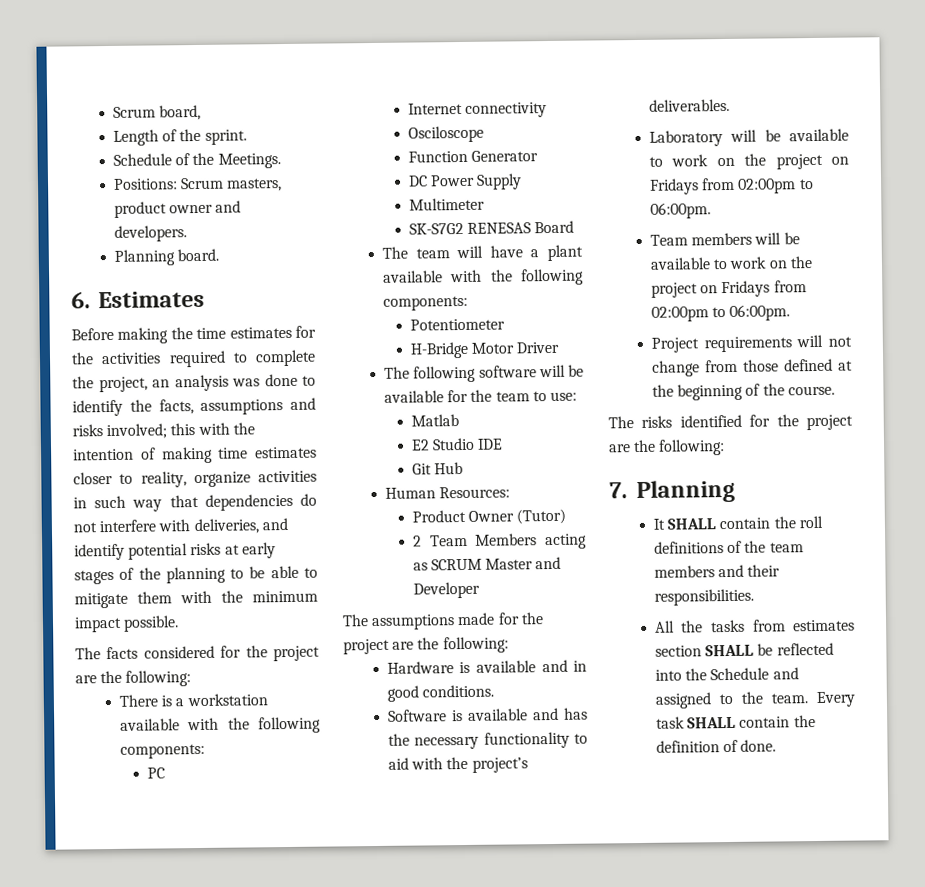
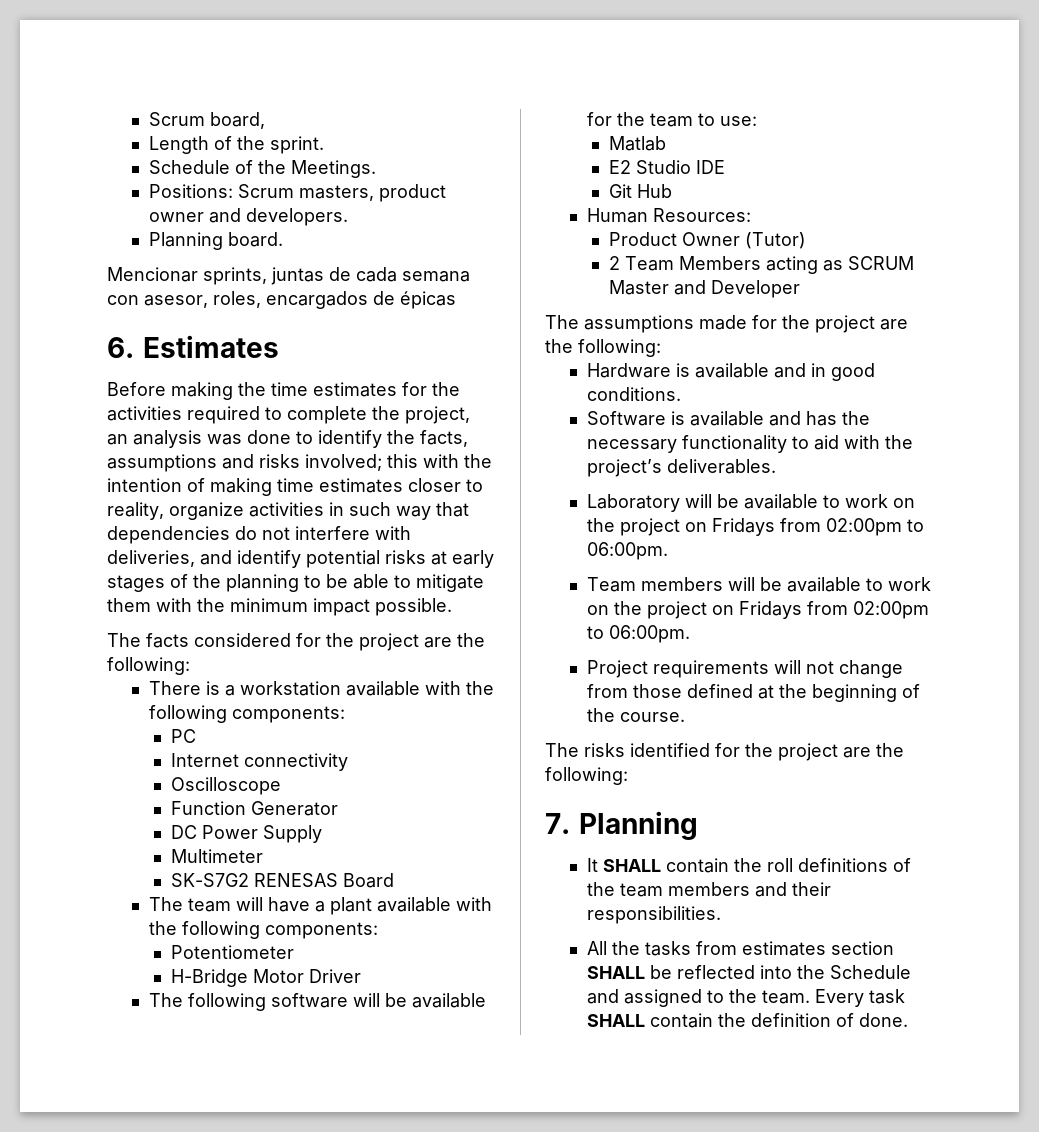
(220, 255) none -> [107,267,470,285] [107,291,456,309] // Mencionar sprints, juntas de cada semana con asesor, roles, encargados de épicas
[407,125,484,143] Osciloscope -> [170,777,281,795] Oscilloscope

